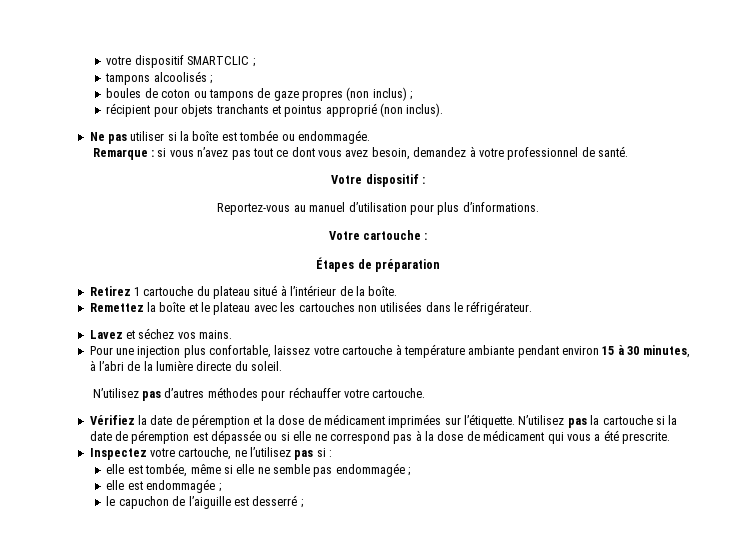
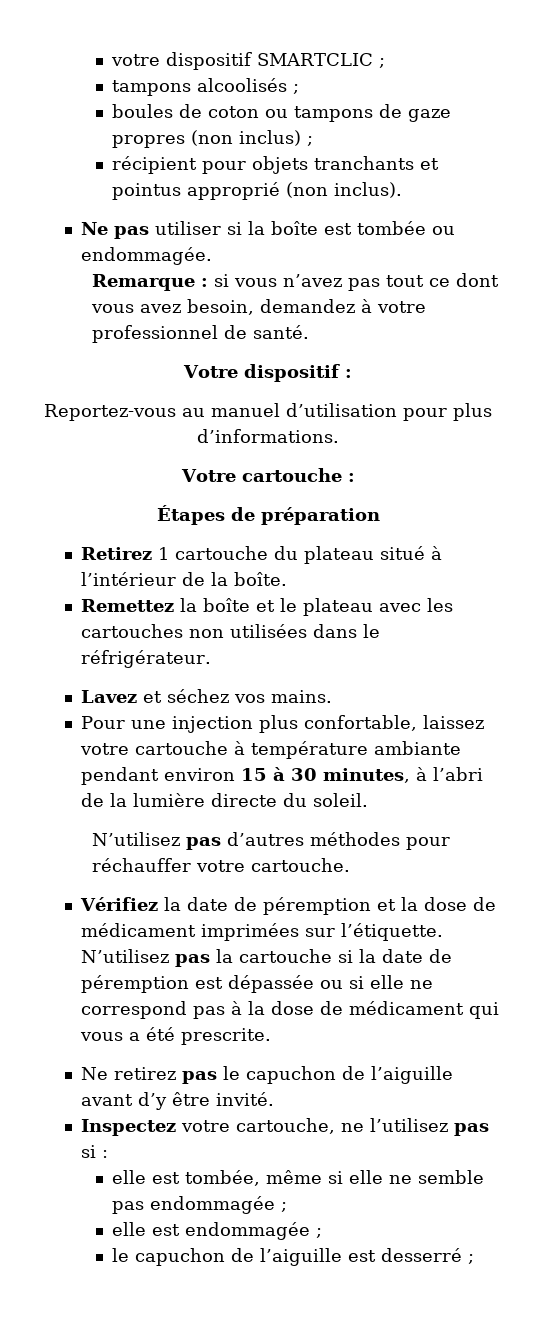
(671, 438) none -> [81,1066,454,1084] [81,1092,275,1110] // Ne retirez pas le capuchon de l’aiguille avant d’y être invité.

